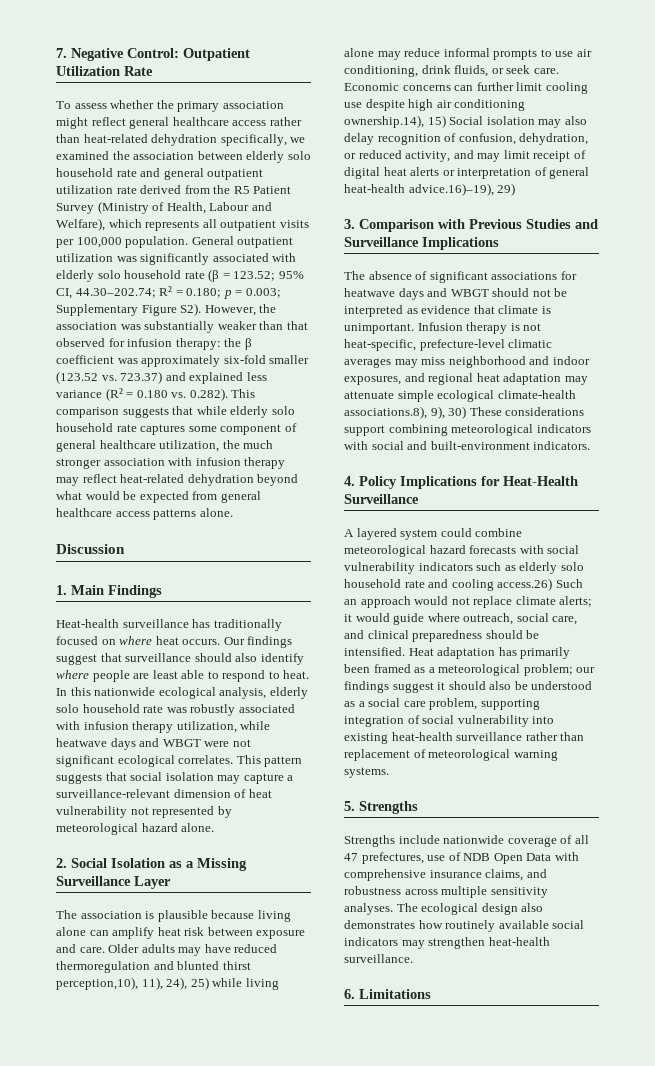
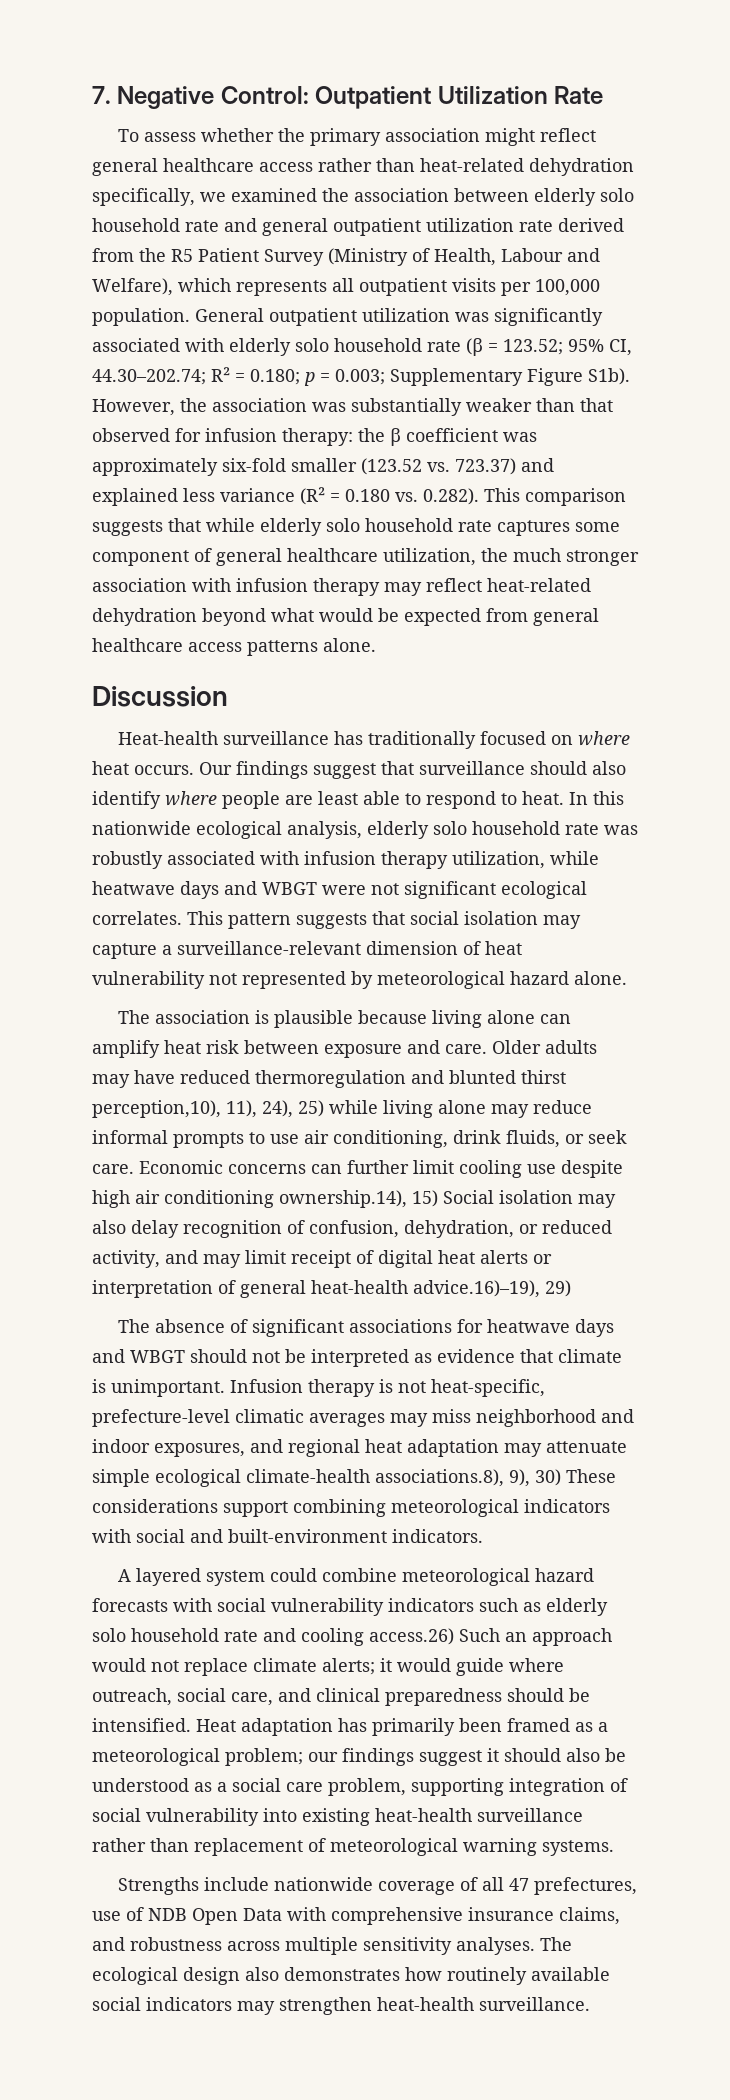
[180,303,202,316] S2). -> [588,368,630,385] S1b).
[56,585,162,598] // 1. Main Findings -> (228, 696) none
[56,858,247,871] [56,876,171,889] // 2. Social Isolation as a Missing Surveillance Layer -> (627, 978) none
[344,219,598,232] [344,237,499,250] // 3. Comparison with Previous Studies and Surveillance Implications -> (571, 1288) none
[344,476,578,489] [344,494,419,504] // 4. Policy Implications for Heat-Health Surveillance -> (483, 1536) none
[344,801,418,814] // 5. Strengths -> (614, 1848) none
[344,989,431,999] // 6. Limitations -> (590, 2004) none

